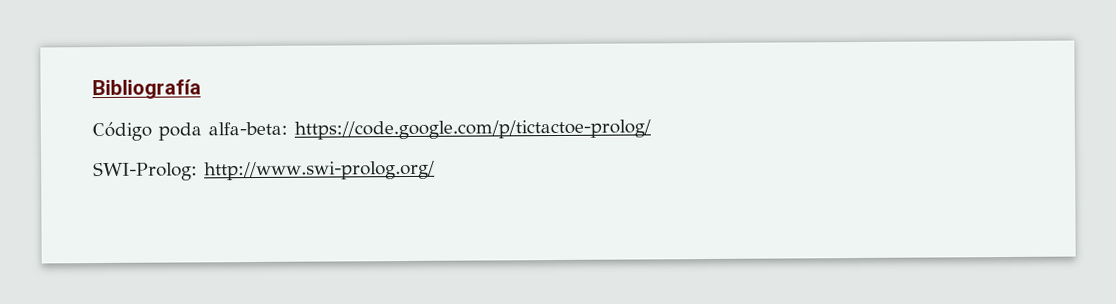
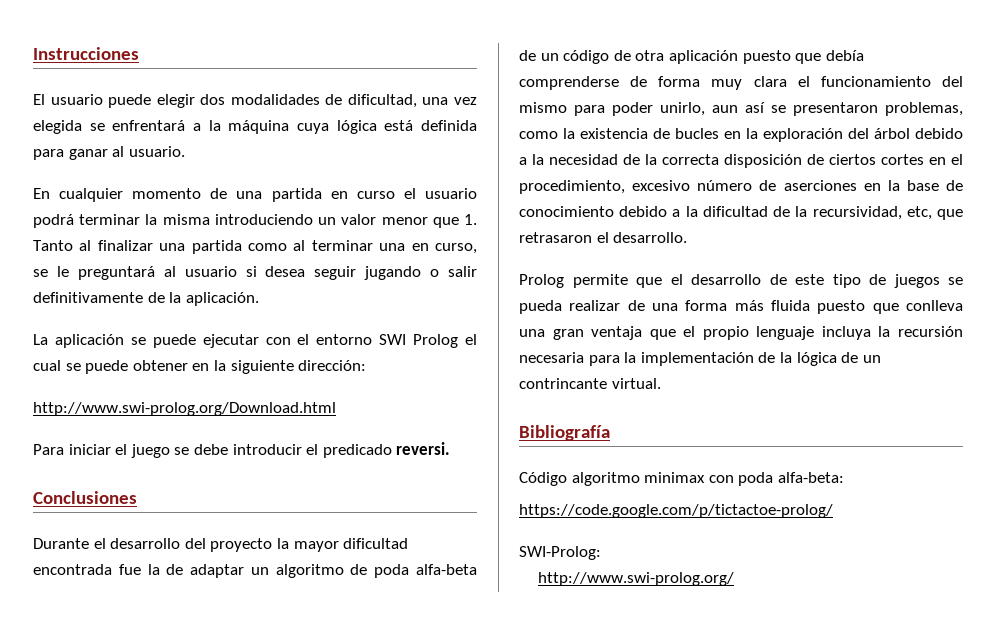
(92, 89) none -> [33,47,139,60] [33,94,477,108] [33,120,477,134] [33,146,185,160] [33,188,477,202] [33,214,478,228] [33,240,477,254] [33,266,477,280] [33,292,259,306] [33,334,477,348] [33,360,367,374] [33,402,336,416] [33,442,451,458] [33,491,137,504] [33,538,409,552] [33,564,477,578] [519,50,864,64] [519,76,963,90] [519,102,963,116] [519,128,963,142] [519,154,963,168] [519,180,963,194] [519,206,963,220] [519,232,688,243] [519,274,963,288] [519,300,963,314] [519,326,963,340] [519,352,881,366] [519,378,661,389] Instrucciones // El usuario puede elegir dos modalidades de dificultad, una vez elegida se enfrentará a la máquina cuya lógica está definida para ganar al usuario. // En cualquier momento de una partida en curso el usuario podrá terminar la misma introduciendo un valor menor que 1. Tanto al finalizar una partida como al terminar una en curso, se le preguntará al usuario si desea seguir jugando o salir definitivamente de la aplicación. // La aplicación se puede ejecutar con el entorno SWI Prolog el cual se puede obtener en la siguiente dirección: // http://www.swi-prolog.org/Download.html // Para iniciar el juego se debe introducir el predicado reversi. // Conclusiones // Durante el desarrollo del proyecto la mayor dificultad encontrada fue la de adaptar un algoritmo de poda alfa-beta de un código de otra aplicación puesto que debía comprenderse de forma muy clara el funcionamiento del mismo para poder unirlo, aun así se presentaron problemas, como la existencia de bucles en la exploración del árbol debido a la necesidad de la correcta disposición de ciertos cortes en el procedimiento, excesivo número de aserciones en la base de conocimiento debido a la dificultad de la recursividad, etc, que retrasaron el desarrollo. // Prolog permite que el desarrollo de este tipo de juegos se pueda realizar de una forma más fluida puesto que conlleva una gran ventaja que el propio lenguaje incluya la recursión necesaria para la implementación de la lógica de un contrincante virtual. //
(152, 131) none -> [571,472,734,486] algoritmo minimax con
(288, 128) none -> (844, 477) //
(198, 171) none -> (601, 553) //

